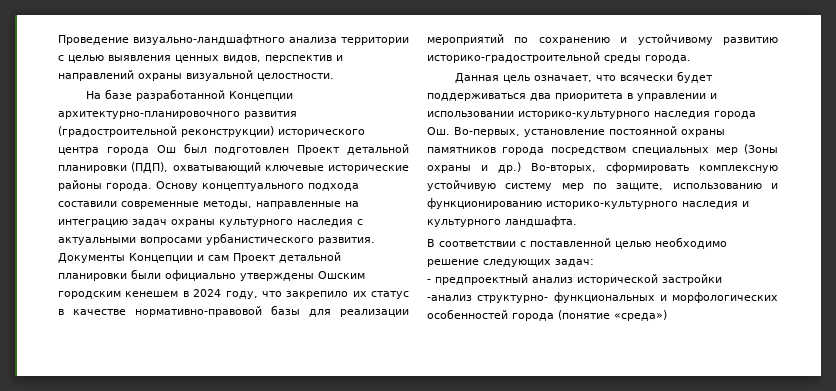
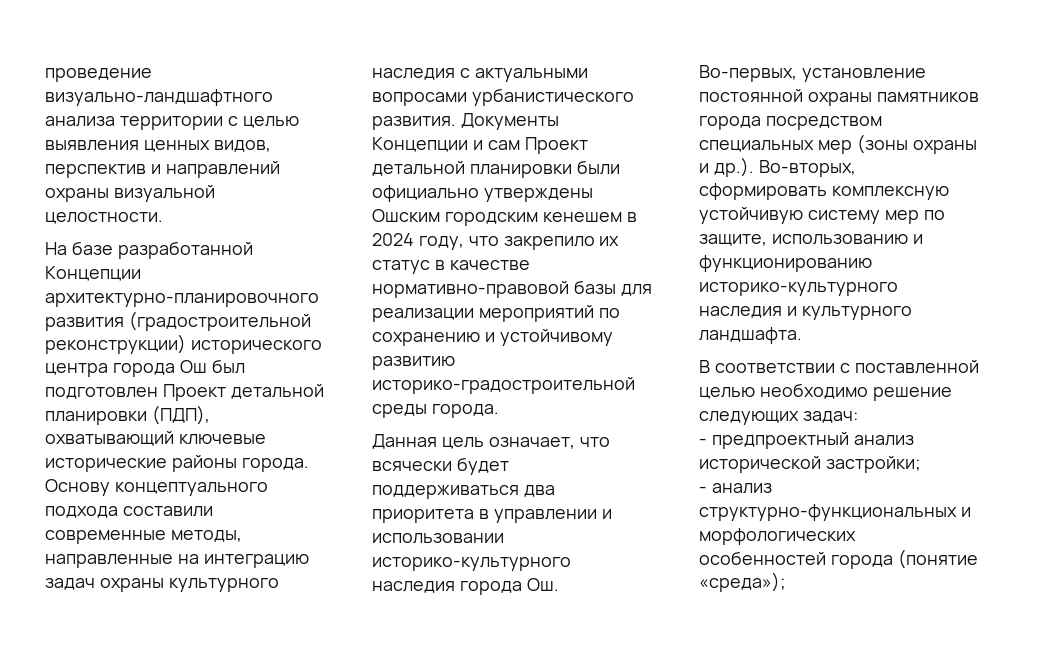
[58,35,129,45] Проведение -> [45,68,152,82] проведение
[744,144,778,154] (Зоны -> [856,134,908,154] (зоны
[498,162,521,173] др.) -> [713,157,754,177] др.).
[662,274,722,285] [427,292,655,303] застройки // -анализ структурно- функциональных -> [825,456,921,473] [699,483,772,494] [699,504,957,521] застройки; // - анализ структурно-функциональных
[614,310,667,321] «среда») -> [699,572,786,592] «среда»);

